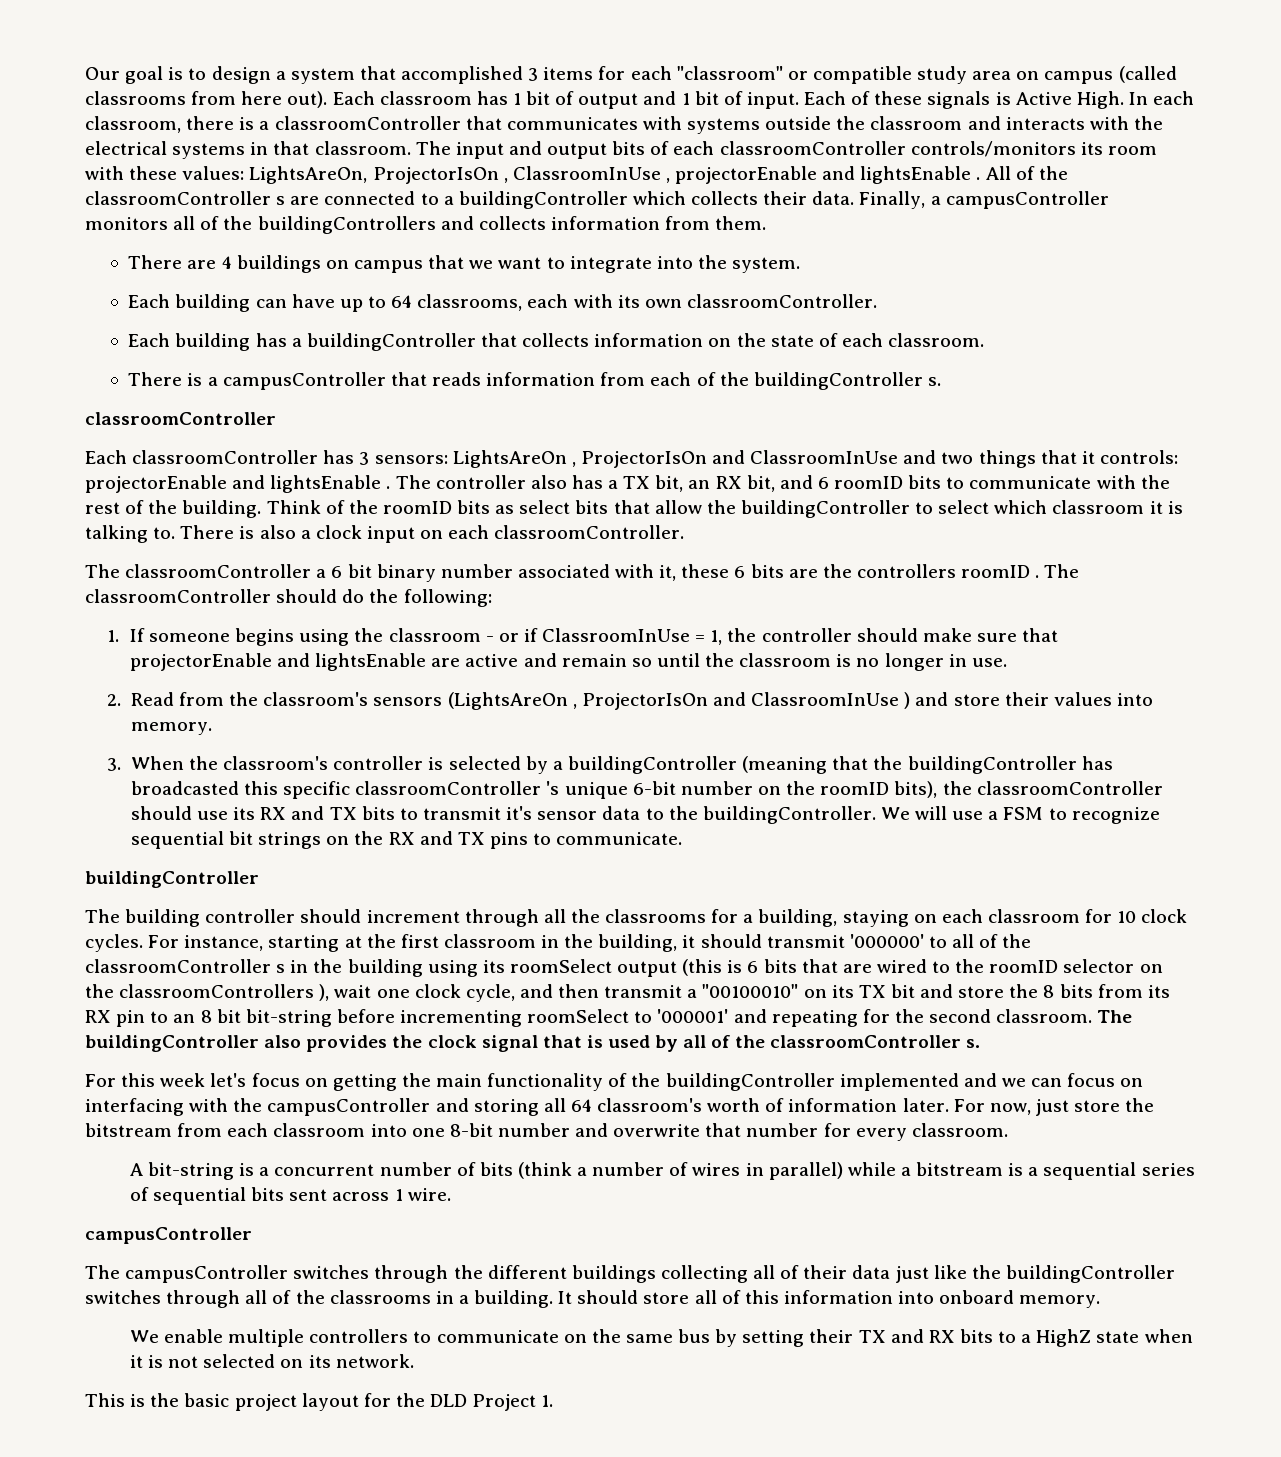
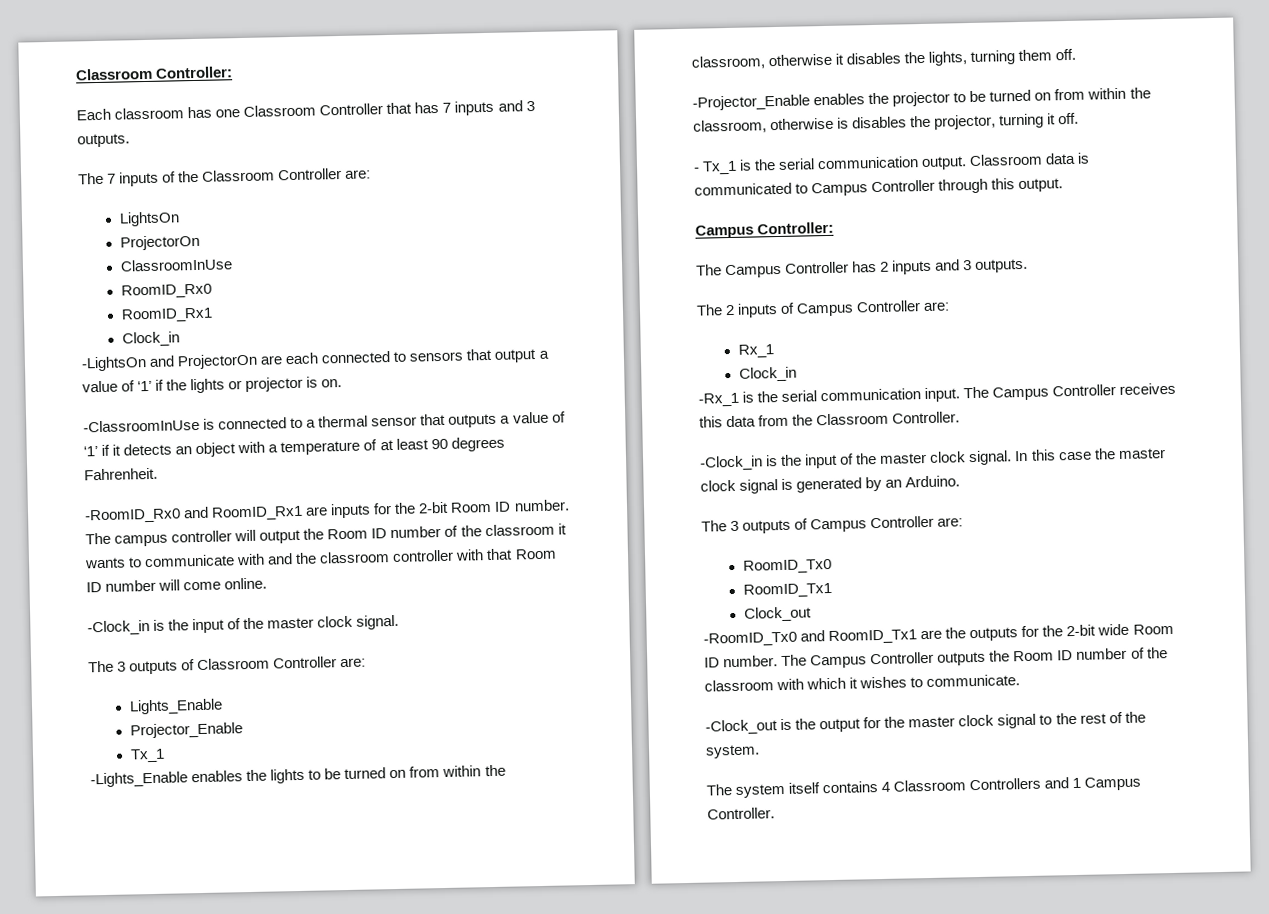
[85,66,1177,84] [85,91,1195,109] [85,116,1163,134] [85,141,1157,159] [85,166,1068,184] [85,191,1109,209] [85,216,767,234] [128,255,801,273] [128,294,877,312] [128,333,985,351] [128,372,941,390] [85,412,276,425] [85,450,1178,468] [85,475,1170,493] [85,500,1183,518] [85,525,685,543] [85,564,1080,582] [85,589,492,607] [107,628,1059,646] [129,653,1007,671] [107,692,1153,710] [130,722,212,735] [107,756,1113,774] [130,781,1163,799] [130,806,1160,824] [130,831,683,849] [85,871,259,888] [85,909,1188,927] [85,934,1032,952] [85,959,1163,977] [85,984,1170,1002] [85,1009,1133,1027] [85,1035,980,1052] [85,1073,1144,1091] [85,1098,1155,1116] [85,1123,1008,1141] [129,1162,1195,1180] [129,1187,451,1205] [85,1227,252,1244] [85,1265,1175,1283] [85,1290,1101,1308] [129,1329,1193,1347] [129,1354,414,1368] [85,1393,554,1411] Our goal is to design a system that accomplished 3 items for each "classroom" or compatible study area on campus (called classrooms from here out). Each classroom has 1 bit of output and 1 bit of input. Each of these signals is Active High. In each classroom, there is a classroomController that communicates with systems outside the classroom and interacts with the electrical systems in that classroom. The input and output bits of each classroomController controls/monitors its room with these values: LightsAreOn, ProjectorIsOn , ClassroomInUse , projectorEnable and lightsEnable . All of the classroomController s are connected to a buildingController which collects their data. Finally, a campusController monitors all of the buildingControllers and collects information from them. // There are 4 buildings on campus that we want to integrate into the system. // Each building can have up to 64 classrooms, each with its own classroomController. // Each building has a buildingController that collects information on the state of each classroom. // There is a campusController that reads information from each of the buildingController s. // classroomController // Each classroomController has 3 sensors: LightsAreOn , ProjectorIsOn and ClassroomInUse and two things that it controls: projectorEnable and lightsEnable . The controller also has a TX bit, an RX bit, and 6 roomID bits to communicate with the rest of the building. Think of the roomID bits as select bits that allow the buildingController to select which classroom it is talking to. There is also a clock input on each classroomController. // The classroomController a 6 bit binary number associated with it, these 6 bits are the controllers roomID . The classroomController should do the following: // 1. If someone begins using the classroom - or if ClassroomInUse = 1, the controller should make sure that projectorEnable and lightsEnable are active and remain so until the classroom is no longer in use. // 2. Read from the classroom's sensors (LightsAreOn , ProjectorIsOn and ClassroomInUse ) and store their values into memory. // 3. When the classroom's controller is selected by a buildingController (meaning that the buildingController has broadcasted this specific classroomController 's unique 6-bit number on the roomID bits), the classroomController should use its RX and TX bits to transmit it's sensor data to the buildingController. We will use a FSM to recognize sequential bit strings on the RX and TX pins to communicate. // buildingController // The building controller should increment through all the classrooms for a building, staying on each classroom for 10 clock cycles. For instance, starting at the first classroom in the building, it should transmit '000000' to all of the classroomController s in the building using its roomSelect output (this is 6 bits that are wired to the roomID selector on the classroomControllers ), wait one clock cycle, and then transmit a "00100010" on its TX bit and store the 8 bits from its RX pin to an 8 bit bit-string before incrementing roomSelect to '000001' and repeating for the second classroom. The buildingController also provides the clock signal that is used by all of the classroomController s. // For this week let's focus on getting the main functionality of the buildingController implemented and we can focus on interfacing with the campusController and storing all 64 classroom's worth of information later. For now, just store the bitstream from each classroom into one 8-bit number and overwrite that number for every classroom. // A bit-string is a concurrent number of bits (think a number of wires in parallel) while a bitstream is a sequential series of sequential bits sent across 1 wire. // campusController // The campusController switches through the different buildings collecting all of their data just like the buildingController switches through all of the classrooms in a building. It should store all of this information into onboard memory. // We enable multiple controllers to communicate on the same bus by setting their TX and RX bits to a HighZ state when it is not selected on its network. // This is the basic project layout for the DLD Project 1. -> [75,66,234,81] [76,100,535,121] [77,133,130,148] [78,167,372,187] [118,211,180,227] [119,234,200,251] [119,258,233,272] [120,283,212,299] [120,307,213,323] [121,331,180,347] [81,348,549,372] [82,376,343,394] [83,411,566,433] [83,436,505,458] [84,467,158,481] [84,499,570,524] [85,523,567,547] [84,548,557,569] [86,577,268,593] [87,614,400,636] [88,656,367,675] [128,698,223,715] [129,722,243,739] [129,748,165,763] [90,764,506,788] [691,48,1077,70] [692,87,1151,111] [693,112,1080,134] [694,152,1091,175] [694,178,1064,197] [695,221,835,239] [696,258,1029,279] [696,300,951,318] [737,344,774,358] [738,366,797,382] [698,382,1177,407] [699,411,961,428] [700,448,1166,471] [700,475,961,494] [701,515,964,534] [742,558,832,574] [742,582,832,598] [743,606,812,622] [703,623,1174,647] [704,647,1168,669] [704,674,1021,692] [705,711,1146,735] [705,744,760,759] [706,776,1142,798] [707,807,775,820] Classroom Controller: // Each classroom has one Classroom Controller that has 7 inputs and 3 outputs. // The 7 inputs of the Classroom Controller are: // LightsOn // ProjectorOn // ClassroomInUse // RoomID_Rx0 // RoomID_Rx1 // Clock_in // -LightsOn and ProjectorOn are each connected to sensors that output a value of ‘1’ if the lights or projector is on. // -ClassroomInUse is connected to a thermal sensor that outputs a value of ‘1’ if it detects an object with a temperature of at least 90 degrees Fahrenheit. // -RoomID_Rx0 and RoomID_Rx1 are inputs for the 2-bit Room ID number. The campus controller will output the Room ID number of the classroom it wants to communicate with and the classroom controller with that Room ID number will come online. // -Clock_in is the input of the master clock signal. // The 3 outputs of Classroom Controller are: // Lights_Enable // Projector_Enable // Tx_1 // -Lights_Enable enables the lights to be turned on from within the classroom, otherwise it disables the lights, turning them off. // -Projector_Enable enables the projector to be turned on from within the classroom, otherwise is disables the projector, turning it off. // - Tx_1 is the serial communication output. Classroom data is communicated to Campus Controller through this output. // Campus Controller: // The Campus Controller has 2 inputs and 3 outputs. // The 2 inputs of Campus Controller are: // Rx_1 // Clock_in // -Rx_1 is the serial communication input. The Campus Controller receives this data from the Classroom Controller. // -Clock_in is the input of the master clock signal. In this case the master clock signal is generated by an Arduino. // The 3 outputs of Campus Controller are: // RoomID_Tx0 // RoomID_Tx1 // Clock_out // -RoomID_Tx0 and RoomID_Tx1 are the outputs for the 2-bit wide Room ID number. The Campus Controller outputs the Room ID number of the classroom with which it wishes to communicate. // -Clock_out is the output for the master clock signal to the rest of the system. // The system itself contains 4 Classroom Controllers and 1 Campus Controller.

